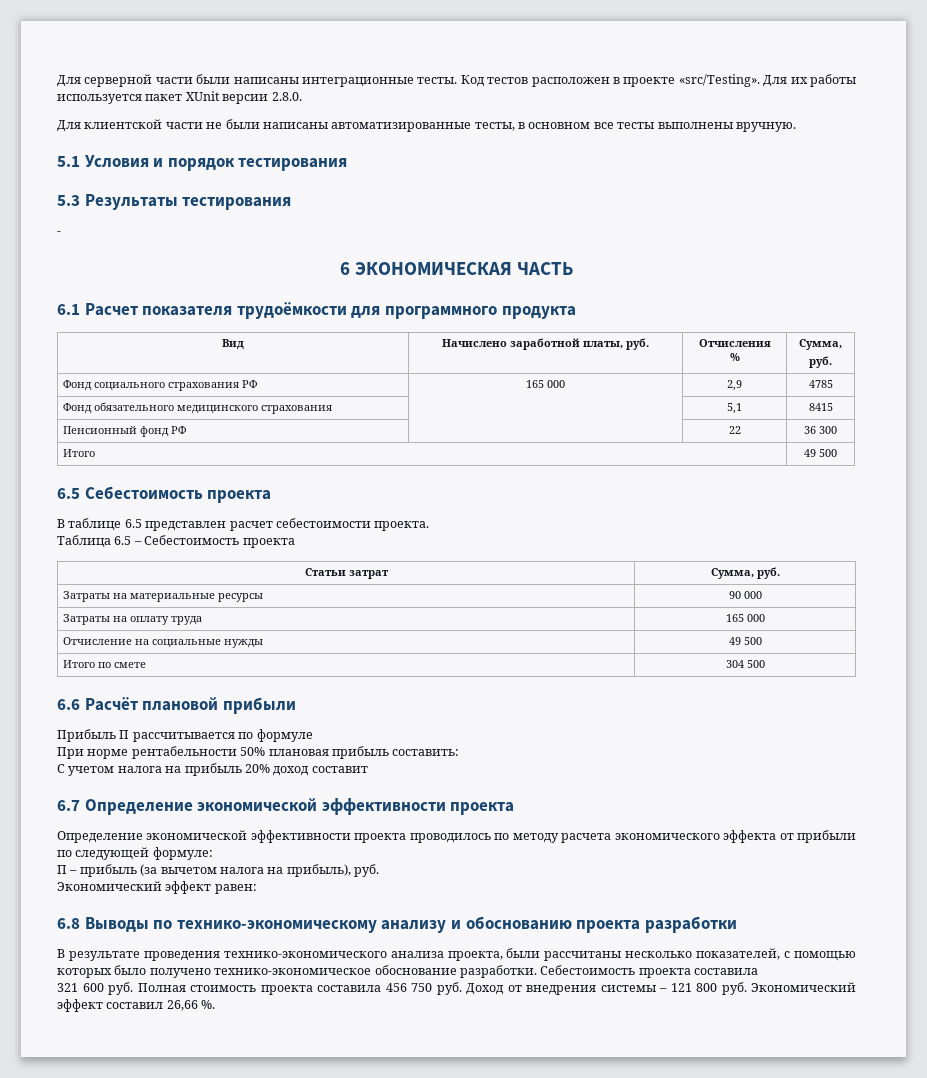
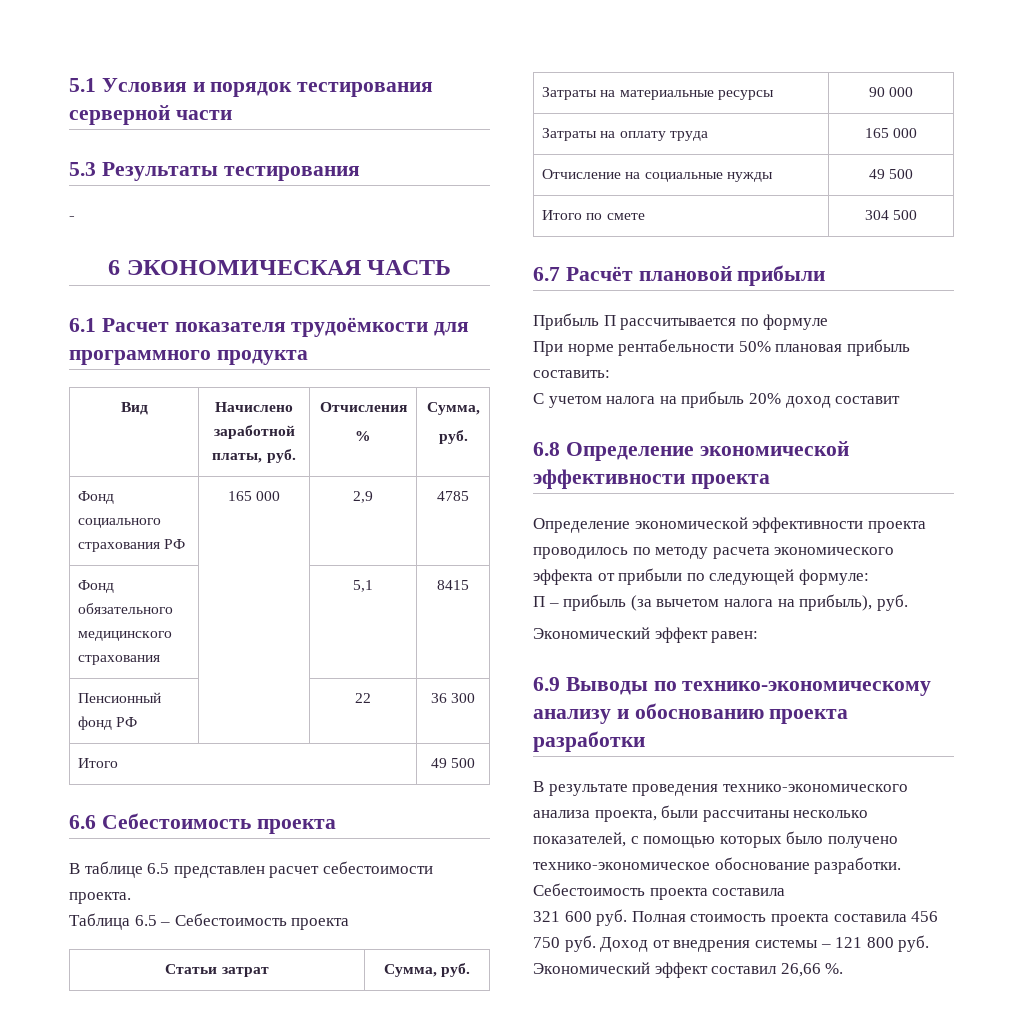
[57,74,856,87] [57,91,302,104] [57,119,796,132] Для серверной части были написаны интеграционные тесты. Код тестов расположен в проекте «src/Testing». Для их работы используется пакет XUnit версии 2.8.0. // Для клиентской части не были написаны автоматизированные тесты, в основном все тесты выполнены вручную. // -> (69, 85) none
(348, 164) none -> [69,105,232,125] серверной части
[57,488,80,499] 6.5 -> [69,815,96,829] 6.6
[57,699,80,710] 6.6 -> [533,267,560,281] 6.7
[57,800,80,811] 6.7 -> [533,442,560,456] 6.8
[57,918,80,929] 6.8 -> [533,677,560,691] 6.9

